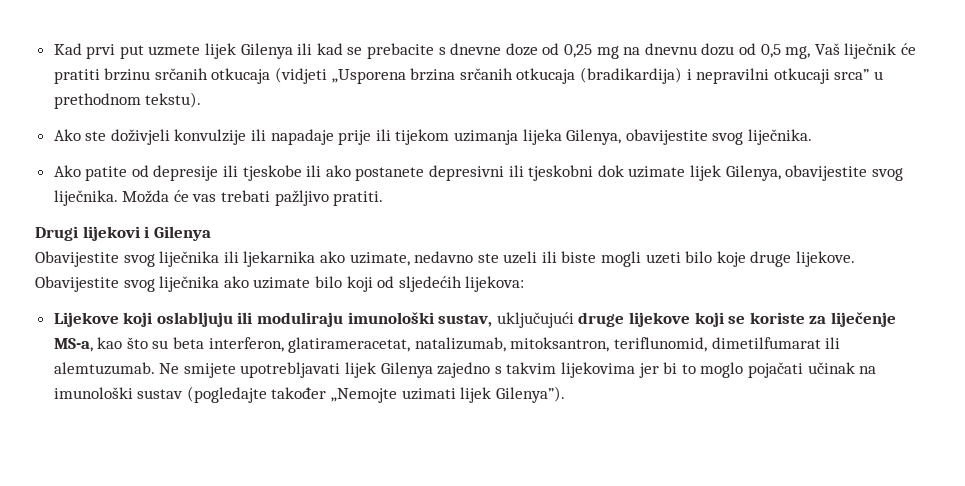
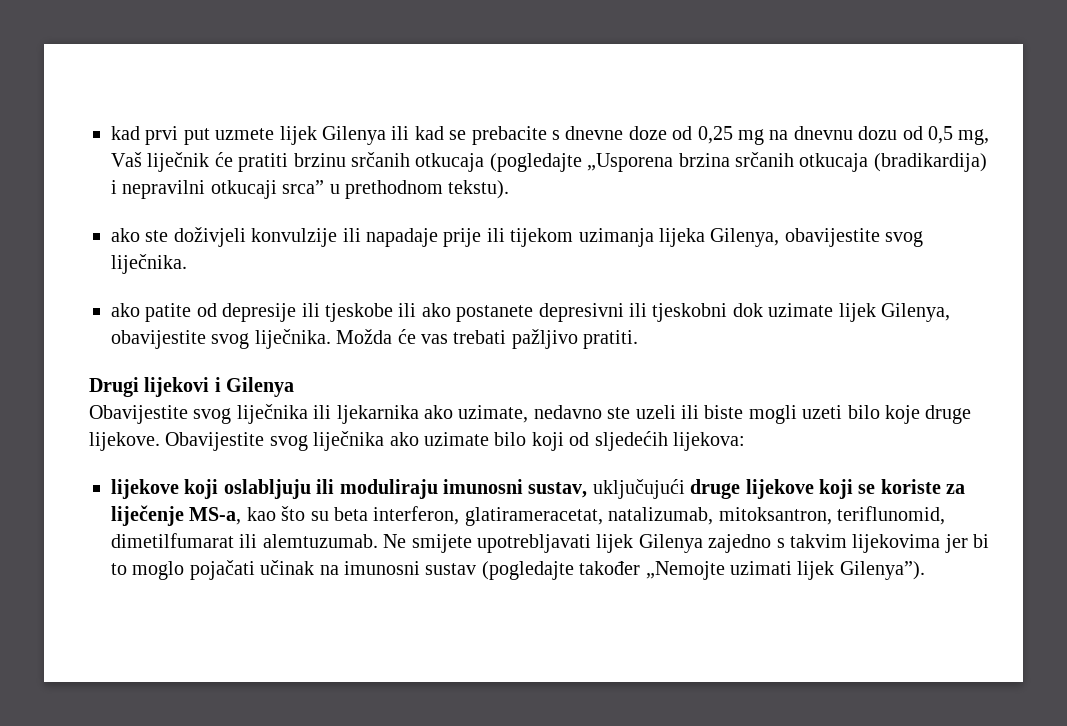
[53,43,82,55] Kad -> [111,126,140,140] kad
[275,67,328,84] (vidjeti -> [489,153,582,172] (pogledajte
[53,129,81,141] Ako -> [111,228,140,242] ako
[53,165,81,177] Ako -> [111,303,140,317] ako
[53,312,119,327] Lijekove -> [111,479,179,499] lijekove
[347,312,434,324] imunološki -> [443,479,523,494] imunosni
[53,387,133,399] imunološki -> [344,561,420,575] imunosni

